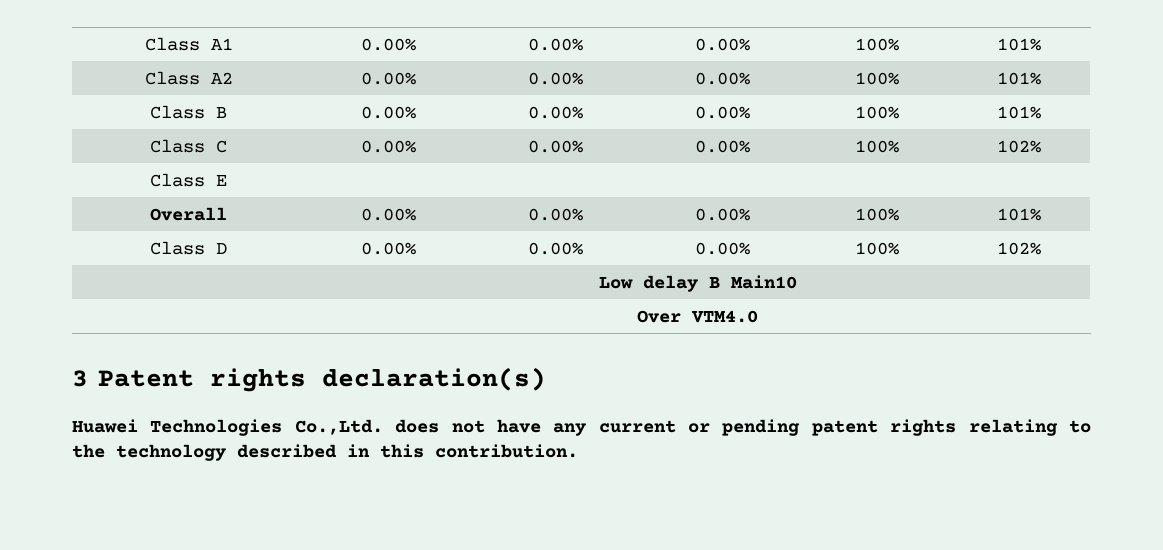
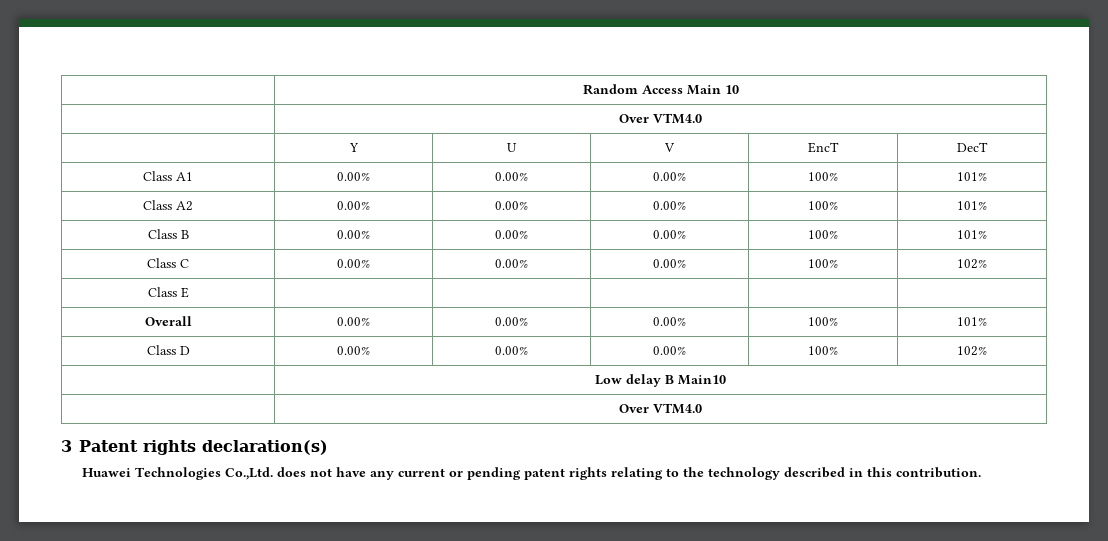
(144, 44) none -> [582,84,739,95] [619,113,702,124] [348,143,359,152] [507,143,517,152] [664,143,675,152] [808,142,839,153] [957,142,988,152] | Random Access Main 10 // | Over VTM4.0 // | Y | U | V | EncT | DecT //

